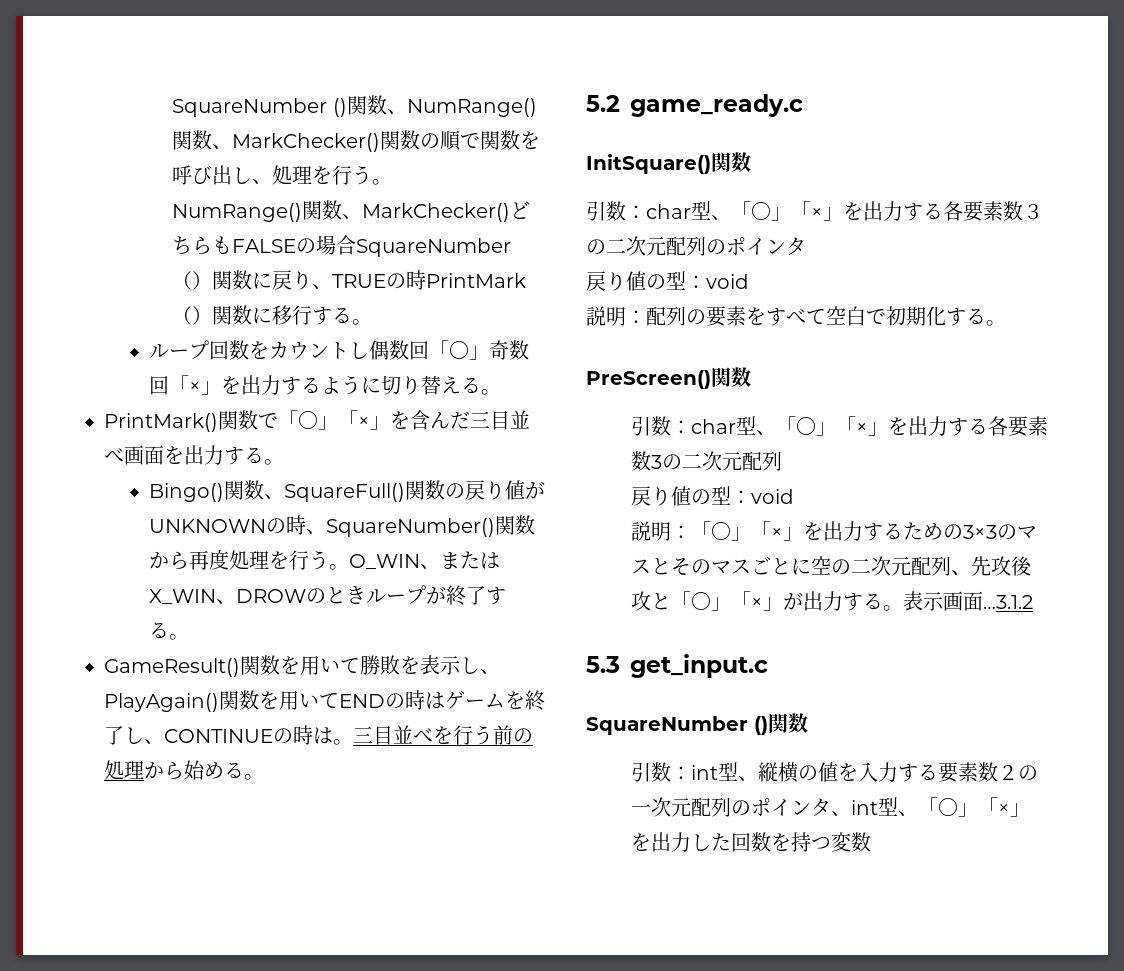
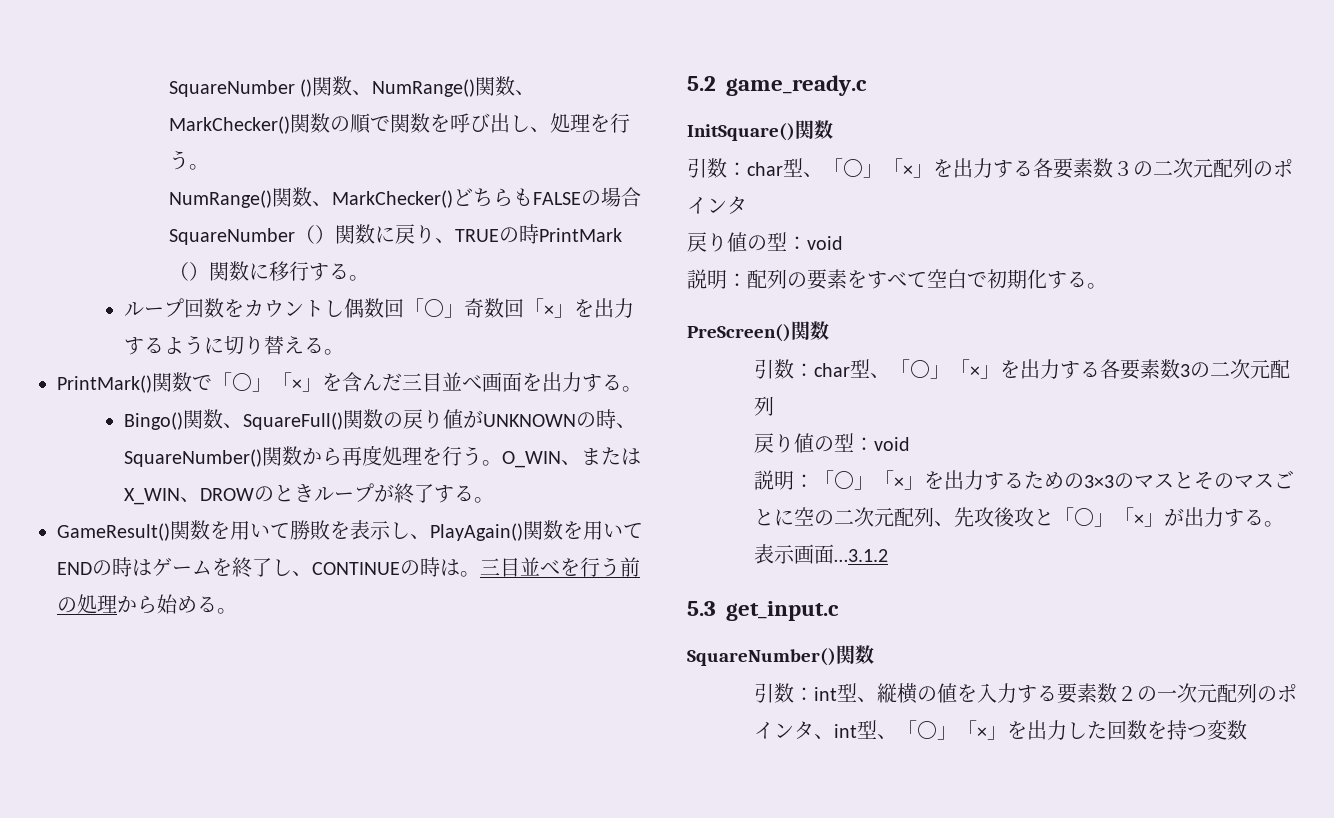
[586,716,768,735] SquareNumber () -> [687,648,836,666] SquareNumber()

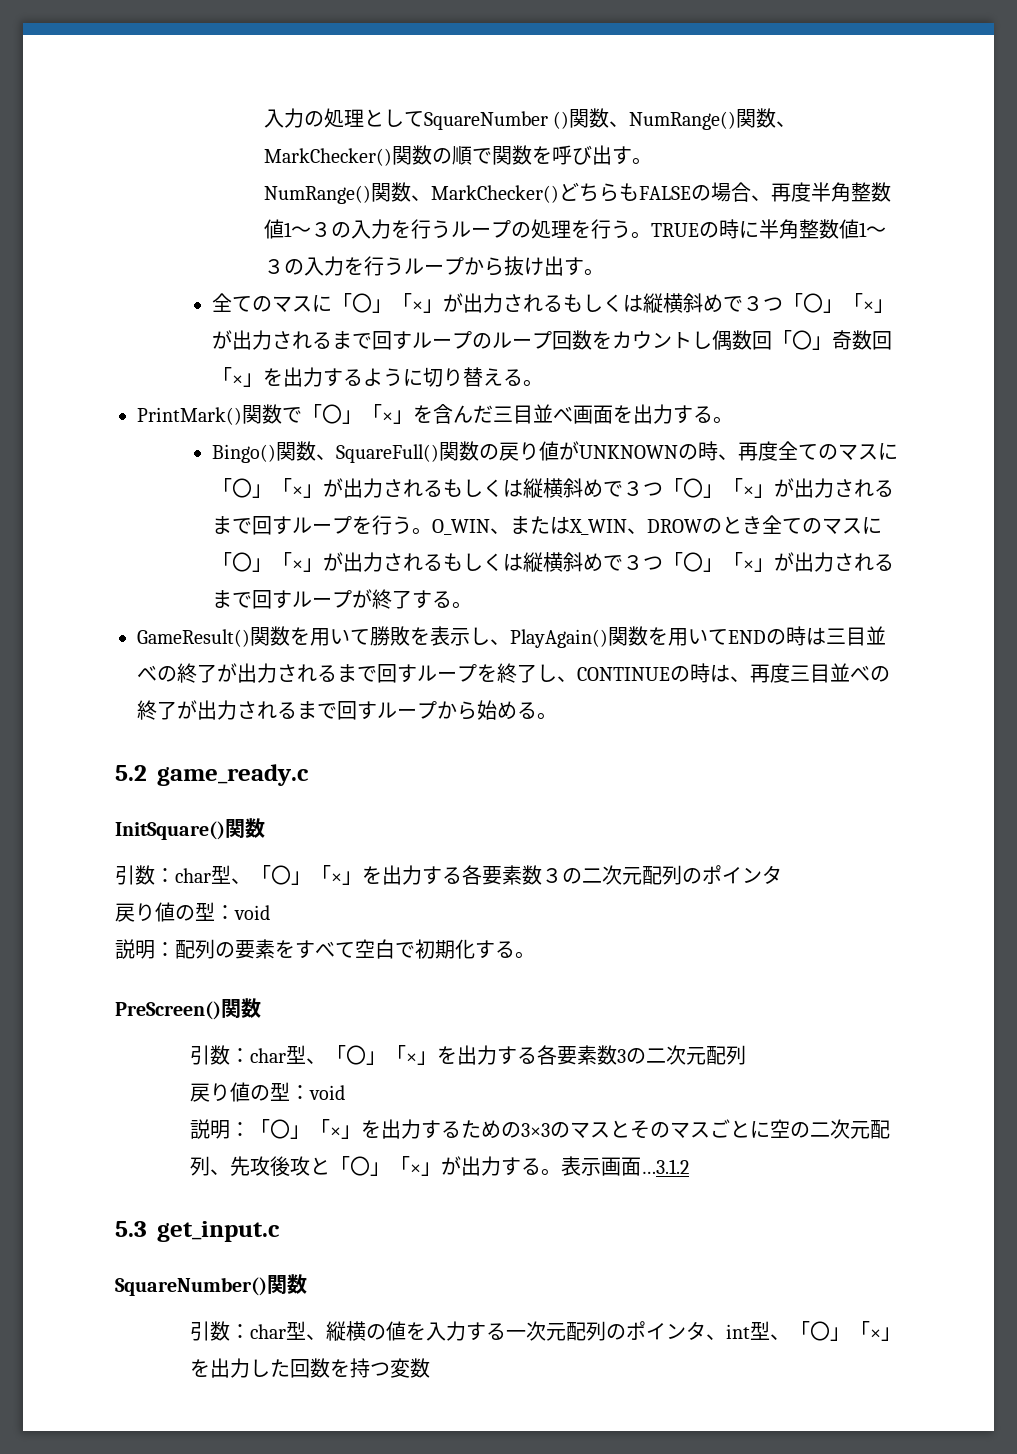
(168, 88) none -> [264,108,425,128] 入力の処理として
[509,113,630,133] [168,150,189,170] し、処理を行う -> [612,146,633,165] す
[168,224,622,245] [168,261,369,281] SquareNumber（）関数に戻り、TRUEの時PrintMark（）関数に移行する。 // -> [751,182,892,202] [264,219,887,239] [264,256,605,276] [211,293,894,313] [211,330,492,350] 、再度半角整数値1～３の入力を行うループの処理を行う。TRUEの時に半角整数値1～３の入力を行うループから抜け出す。 // 全てのマスに「〇」「×」が出力されるもしくは縦横斜めで３つ「〇」「×」が出力されるまで回すループの
[123,445,422,467] SquareNumber()関数から再度処理 -> [737,441,898,461] [211,478,894,498] [211,516,352,535] 再度全てのマスに「〇」「×」が出力されるもしくは縦横斜めで３つ「〇」「×」が出力されるまで回すループ
(314, 493) none -> [761,515,882,534] [211,552,894,572] [211,590,292,609] 全てのマスに「〇」「×」が出力されるもしくは縦横斜めで３つ「〇」「×」が出力されるまで回す
[152,558,212,576] ゲーム -> [826,626,886,646] [137,663,477,683] 三目並べの終了が出力されるまで回すループ
[460,557,640,577] [57,594,117,614] 。三目並べを行う前の処理 -> [730,663,890,683] [137,700,437,720] 、再度三目並べの終了が出力されるまで回すループ
[813,687,837,701] int -> [249,1324,286,1339] char
[1056,683,1157,704] 要素数２の -> (506, 1331) none

